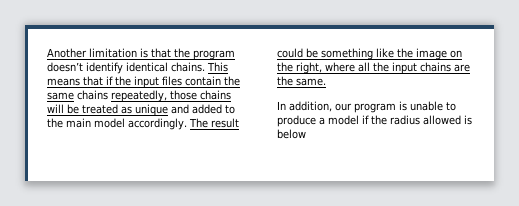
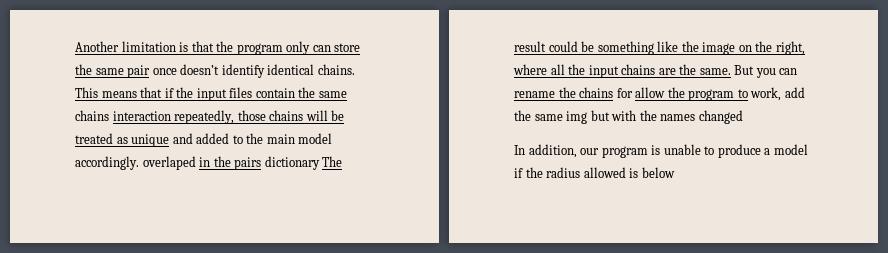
(235, 55) none -> [286,41,361,55] [75,64,177,78] only can store the same pair once
(108, 95) none -> [112,111,171,121] interaction
(187, 124) none -> [142,156,320,170] overlaped in the pairs dictionary
(326, 82) none -> [734,65,798,78] [514,87,805,101] [514,110,743,124] But you can rename the chains for allow the program to work, add the same img but with the names changed

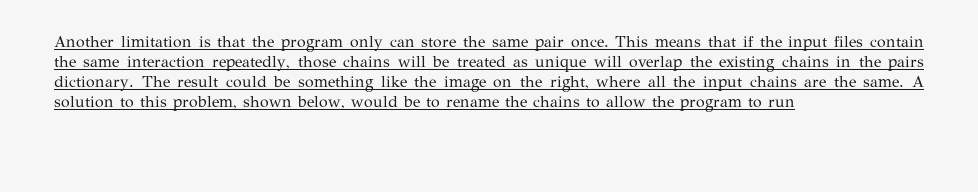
[152,64,355,78] once doesn’t identify identical chains. -> [570,39,609,48] once.
[75,110,109,121] chains -> (120, 63) none
[172,133,333,144] [75,156,196,170] and added to the main model accordingly. overlaped -> [593,56,829,72] will overlap the existing chains
[264,156,320,170] dictionary -> [54,76,134,91] dictionary.
[734,65,798,78] But you can -> [911,76,924,87] [54,96,440,111] A solution to this problem, shown below, would be to
[616,88,633,98] for -> [585,98,600,108] to
[750,87,805,101] [514,110,743,124] [514,144,808,158] [514,167,675,178] work, add the same img but with the names changed // In addition, our program is unable to produce a model if the radius allowed is below -> [767,99,795,107] run

